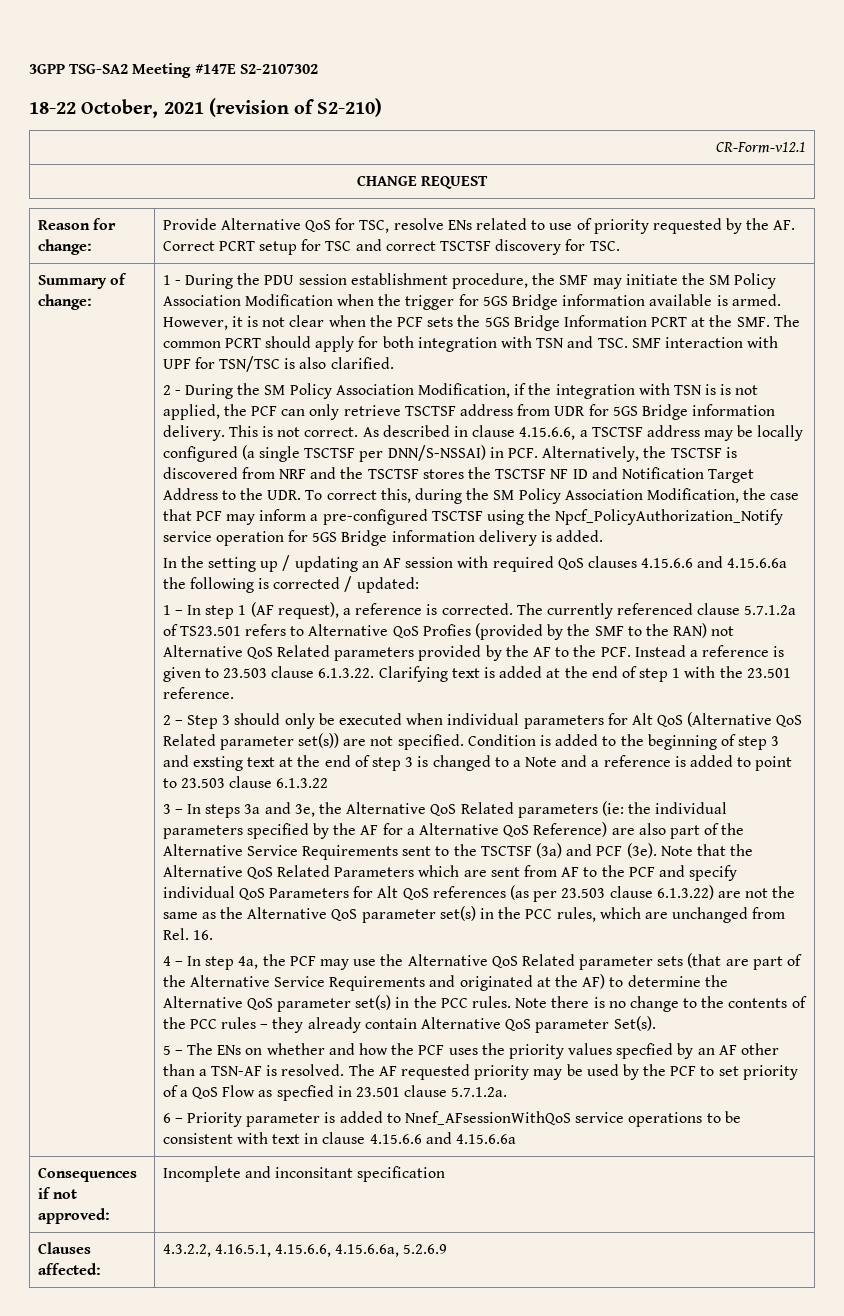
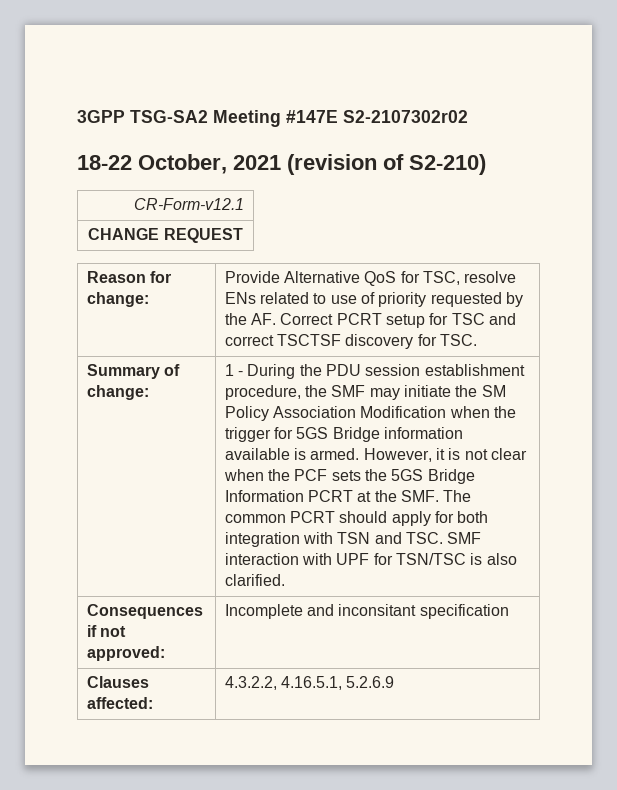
[239,64,318,74] S2-2107302 -> [343,110,468,123] S2-2107302r02
[162,383,759,399] [162,404,776,420] [162,425,804,441] [162,445,737,462] [162,467,755,483] [162,488,800,504] [162,509,784,525] [162,530,604,546] [162,555,788,572] [162,576,419,593] [162,602,797,619] [162,623,735,640] [162,645,785,661] [162,666,791,682] [162,687,234,699] [162,712,803,729] [162,733,780,750] [162,755,793,771] [162,776,329,788] [162,801,728,818] [162,822,745,839] [162,843,754,860] [162,865,738,881] [162,885,796,902] [162,906,786,923] [162,928,213,940] [162,953,803,970] [162,974,728,991] [162,995,807,1012] [162,1016,656,1033] [162,1043,780,1059] [162,1064,798,1080] [162,1085,508,1101] [162,1111,741,1127] [162,1132,516,1144] // 2 - During the SM Policy Association Modification, if the integration with TSN is is not applied, the PCF can only retrieve TSCTSF address from UDR for 5GS Bridge information delivery. This is not correct. As described in clause 4.15.6.6, a TSCTSF address may be locally configured (a single TSCTSF per DNN/S-NSSAI) in PCF. Alternatively, the TSCTSF is discovered from NRF and the TSCTSF stores the TSCTSF NF ID and Notification Target Address to the UDR. To correct this, during the SM Policy Association Modification, the case that PCF may inform a pre-configured TSCTSF using the Npcf_PolicyAuthorization_Notify service operation for 5GS Bridge information delivery is added. // In the setting up / updating an AF session with required QoS clauses 4.15.6.6 and 4.15.6.6a the following is corrected / updated: // 1 – In step 1 (AF request), a reference is corrected. The currently referenced clause 5.7.1.2a of TS23.501 refers to Alternative QoS Profies (provided by the SMF to the RAN) not Alternative QoS Related parameters provided by the AF to the PCF. Instead a reference is given to 23.503 clause 6.1.3.22. Clarifying text is added at the end of step 1 with the 23.501 reference. // 2 – Step 3 should only be executed when individual parameters for Alt QoS (Alternative QoS Related parameter set(s)) are not specified. Condition is added to the beginning of step 3 and exsting text at the end of step 3 is changed to a Note and a reference is added to point to 23.503 clause 6.1.3.22 // 3 – In steps 3a and 3e, the Alternative QoS Related parameters (ie: the individual parameters specified by the AF for a Alternative QoS Reference) are also part of the Alternative Service Requirements sent to the TSCTSF (3a) and PCF (3e). Note that the Alternative QoS Related Parameters which are sent from AF to the PCF and specify individual QoS Parameters for Alt QoS references (as per 23.503 clause 6.1.3.22) are not the same as the Alternative QoS parameter set(s) in the PCC rules, which are unchanged from Rel. 16. // 4 – In step 4a, the PCF may use the Alternative QoS Related parameter sets (that are part of the Alternative Service Requirements and originated at the AF) to determine the Alternative QoS parameter set(s) in the PCC rules. Note there is no change to the contents of the PCC rules – they already contain Alternative QoS parameter Set(s). // 5 – The ENs on whether and how the PCF uses the priority values specfied by an AF other than a TSN-AF is resolved. The AF requested priority may be used by the PCF to set priority of a QoS Flow as specfied in 23.501 clause 5.7.1.2a. // 6 – Priority parameter is added to Nnef_AFsessionWithQoS service operations to be consistent with text in clause 4.15.6.6 and 4.15.6.6a -> (285, 580) none
[275,1244,400,1257] 4.15.6.6, 4.15.6.6a, -> (343, 683) none

